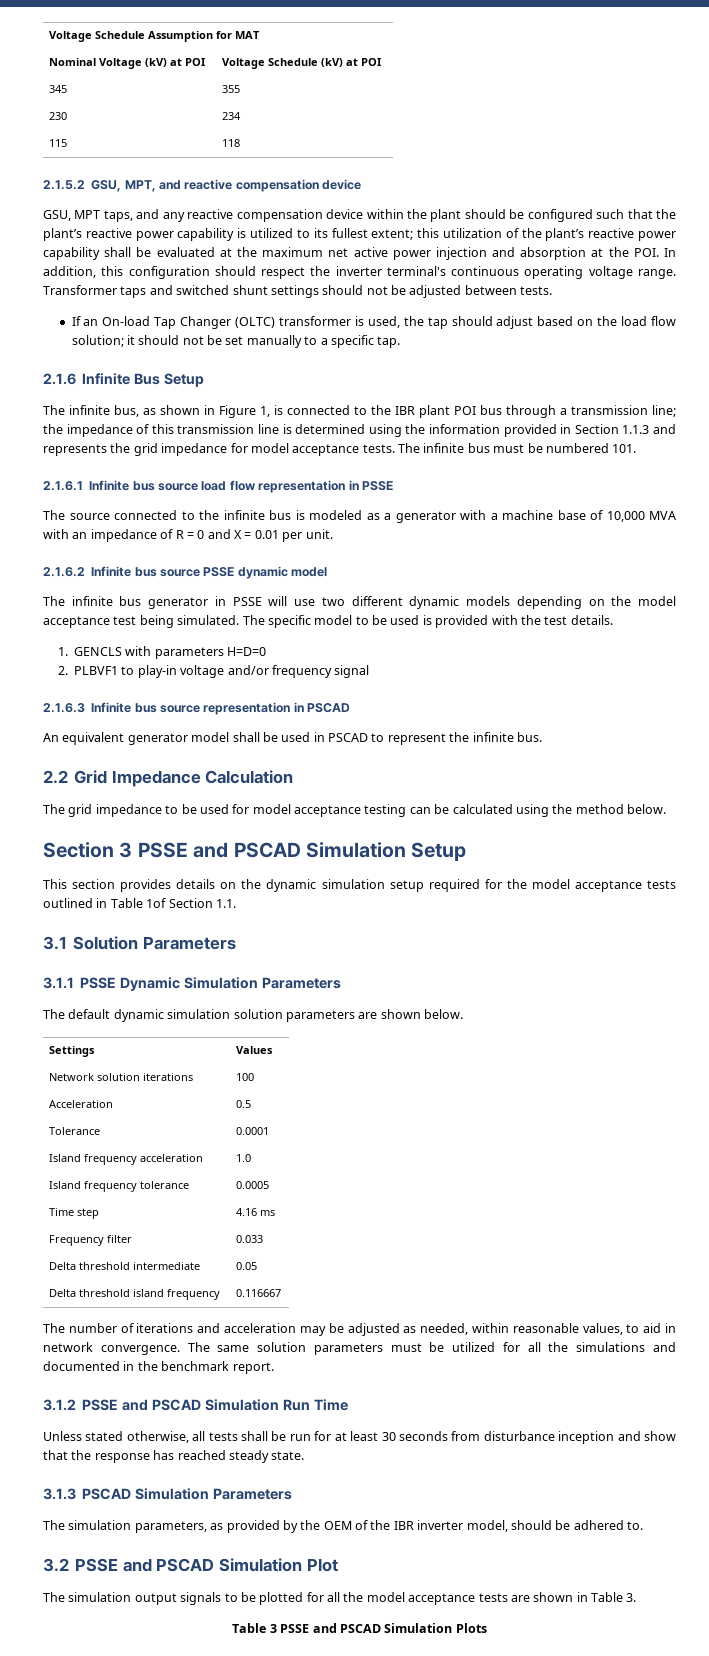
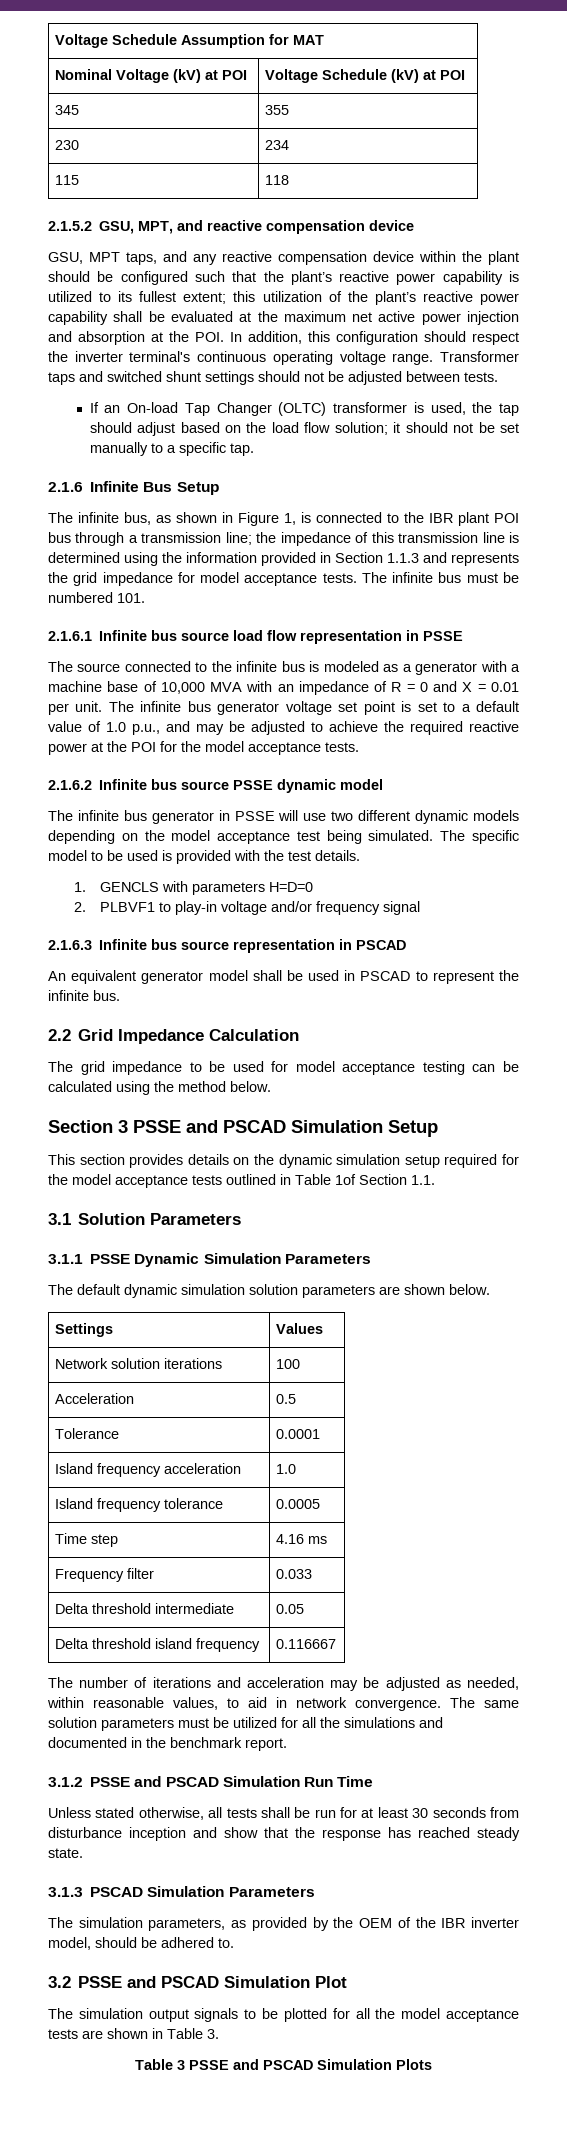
(333, 534) none -> [108,701,519,715] [48,721,519,735] [48,741,359,755] The infinite bus generator voltage set point is set to a default value of 1.0 p.u., and may be adjusted to achieve the required reactive power at the POI for the model acceptance tests.

